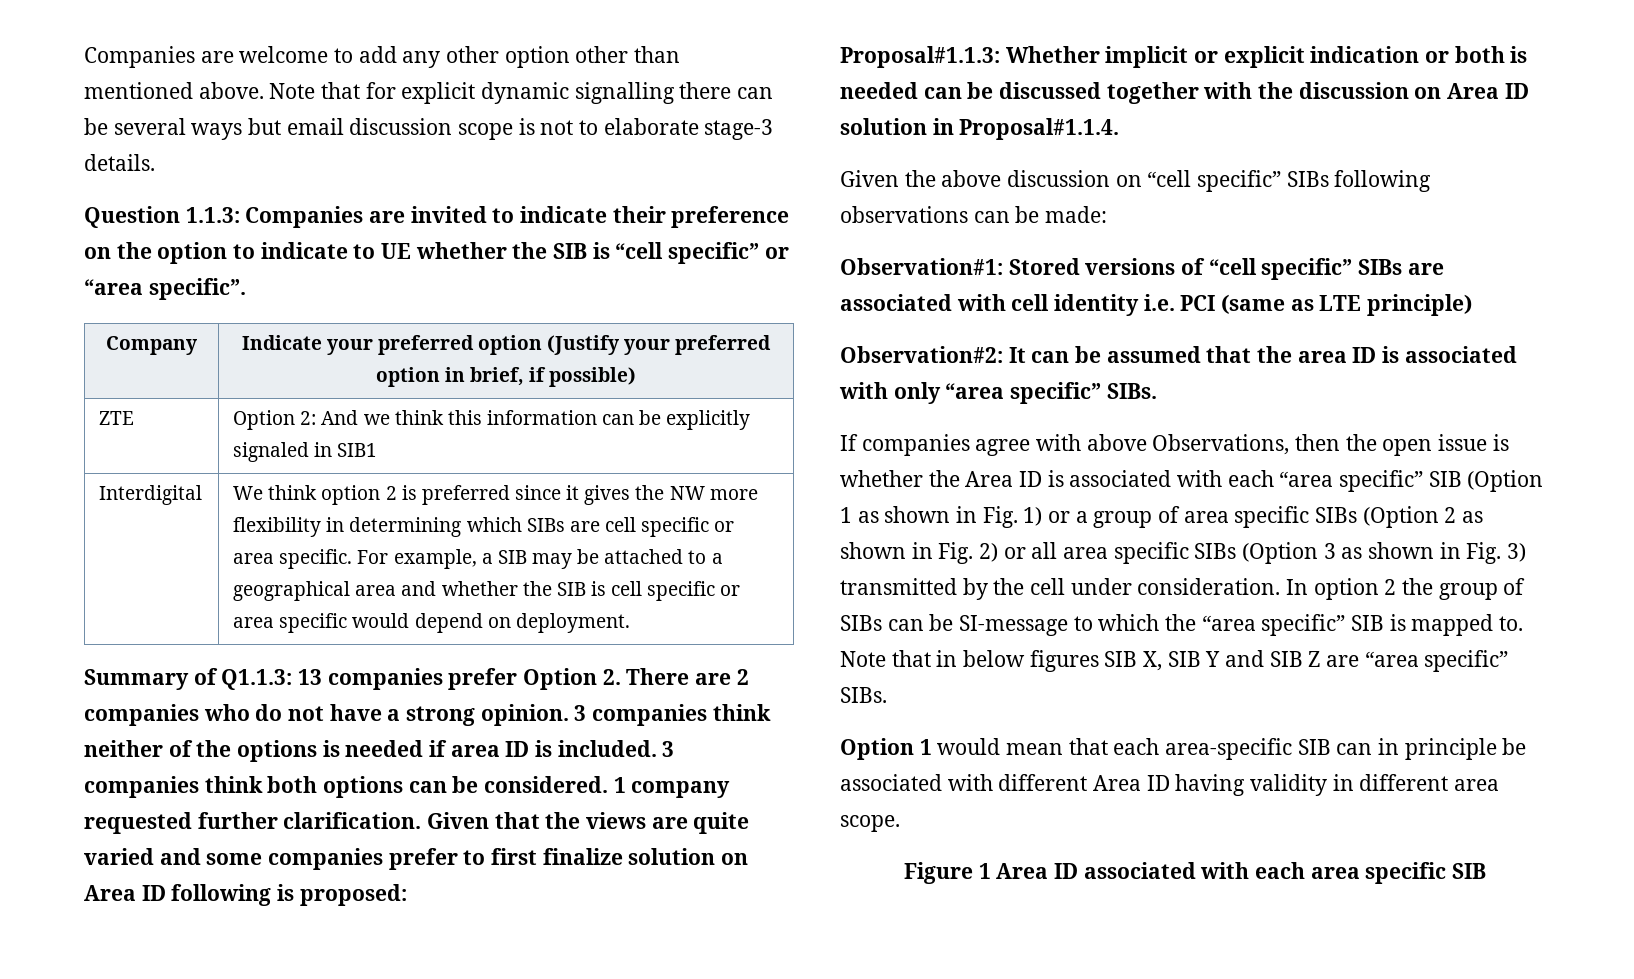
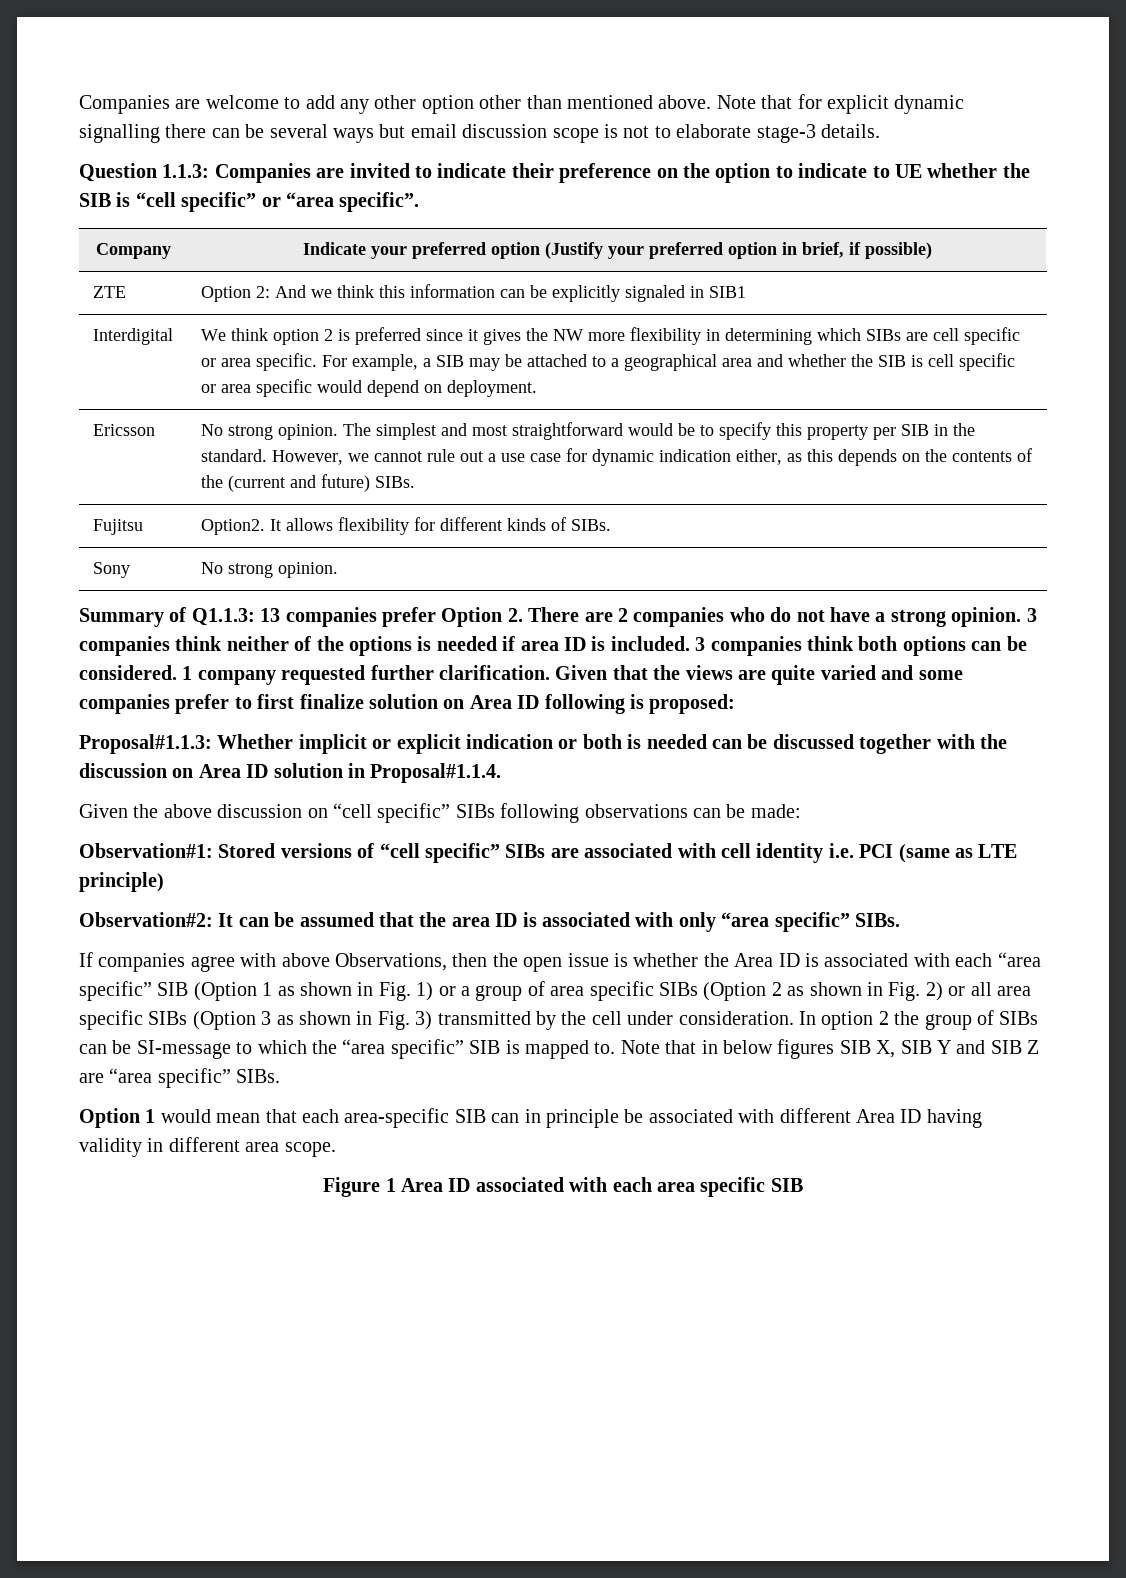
(630, 623) none -> [92,424,155,436] [200,422,975,440] [200,448,1032,466] [200,474,415,492] [92,519,143,535] [200,517,611,535] [92,562,130,578] [200,562,338,578] // Ericsson | No strong opinion. The simplest and most straightforward would be to specify this property per SIB in the standard. However, we cannot rule out a use case for dynamic indication either, as this depends on the contents of the (current and future) SIBs. // Fujitsu | Option2. It allows flexibility for different kinds of SIBs. // Sony | No strong opinion.

